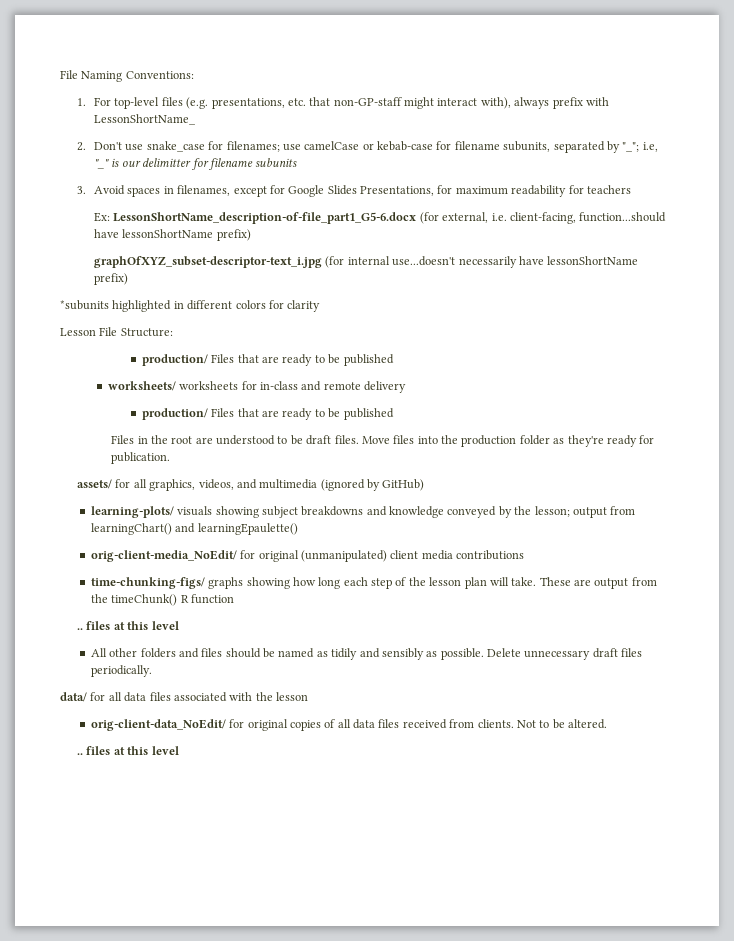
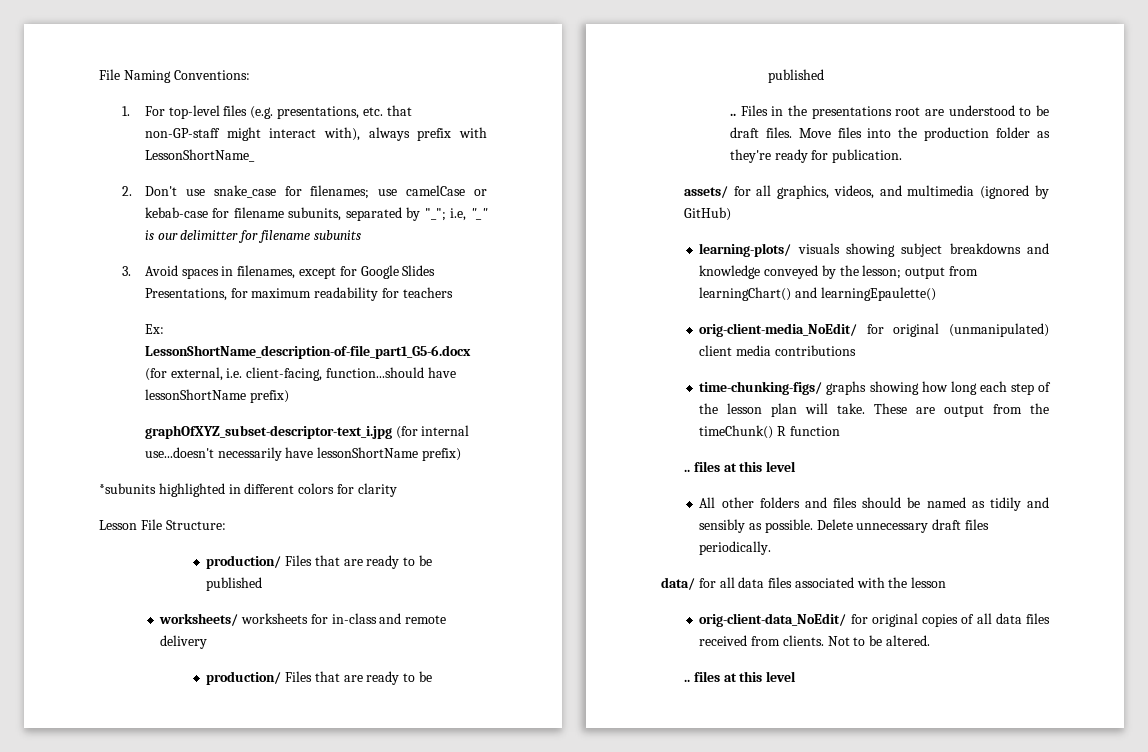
(394, 414) none -> [729,113,736,116] ..
(168, 439) none -> [811,106,892,119] presentations

